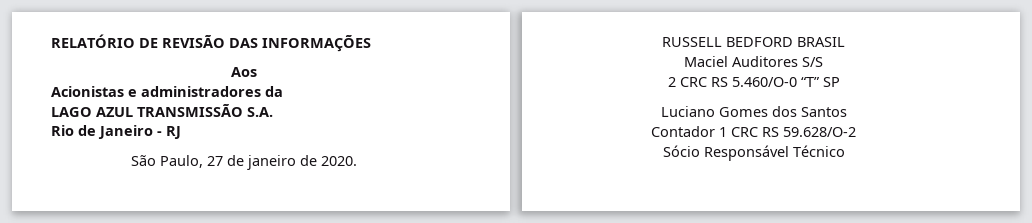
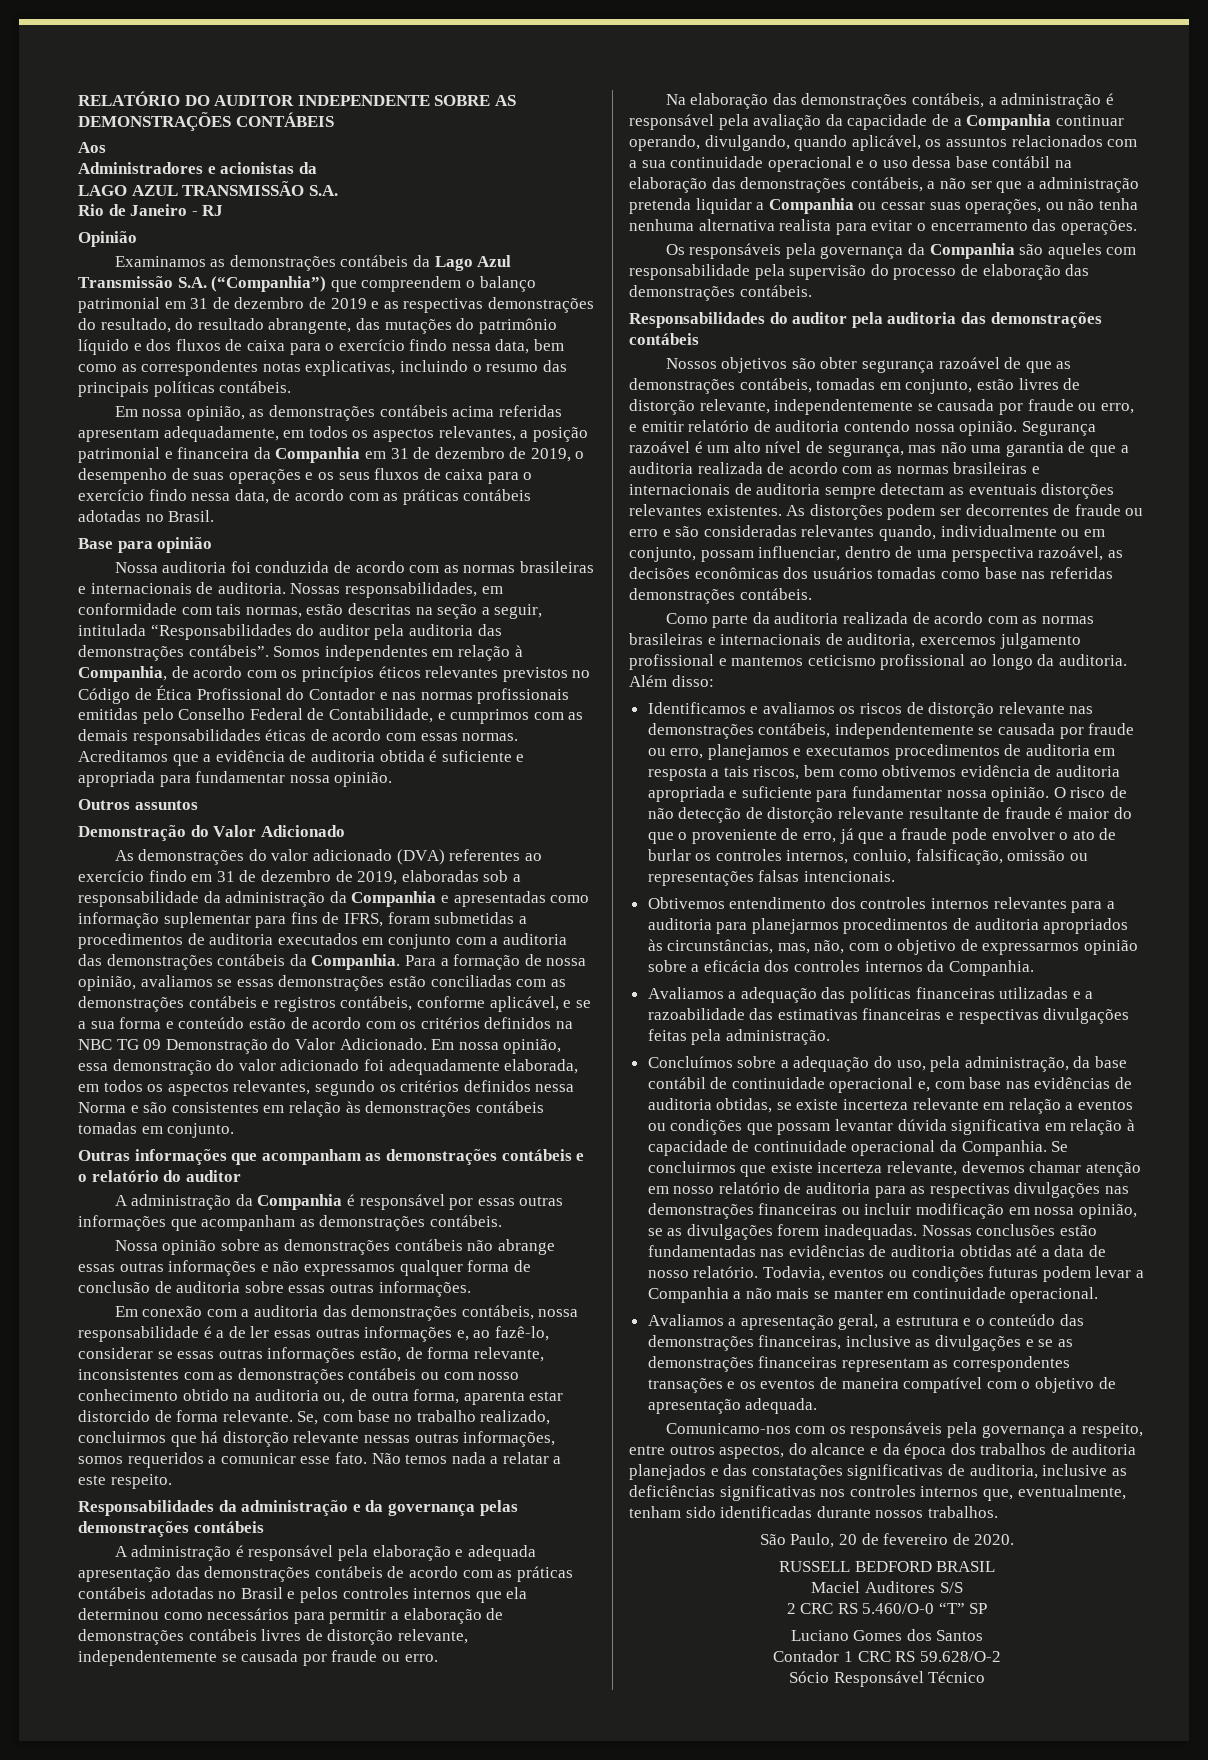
[139,35,371,52] [230,67,257,77] [51,86,261,97] DE REVISÃO DAS INFORMAÇÕES // Aos // Acionistas e administradores -> [184,95,516,106] [78,112,334,131] [78,142,106,153] [78,162,295,174] DO AUDITOR INDEPENDENTE SOBRE AS DEMONSTRAÇÕES CONTÁBEIS // Aos // Administradores e acionistas
(181, 132) none -> [78,231,137,247] [114,255,512,271] [78,276,536,292] [78,297,594,313] [78,318,557,334] [78,339,565,355] [78,360,567,376] [78,381,292,397] [114,405,562,421] [78,426,588,442] [78,447,585,463] [78,468,533,484] [78,489,532,505] [78,510,215,522] [78,537,213,553] [114,561,594,573] [78,582,503,598] [78,603,543,619] [78,624,502,640] [78,645,523,661] [78,666,591,682] [78,685,570,704] [78,708,584,724] [78,729,519,745] [78,750,525,766] [78,771,393,787] [78,799,198,810] [78,825,345,841] [114,849,542,865] [78,870,521,885] [78,891,590,907] [78,912,527,928] [78,933,567,949] [78,954,587,970] [78,975,566,991] [78,996,591,1012] [78,1017,574,1029] [78,1038,562,1054] [78,1059,579,1075] [78,1080,575,1096] [78,1101,544,1117] [78,1122,235,1138] [78,1149,585,1165] [78,1170,241,1182] [114,1194,564,1210] [78,1215,502,1231] [114,1239,555,1255] [78,1260,531,1276] [78,1281,471,1297] [114,1305,579,1321] [78,1326,549,1342] [78,1347,544,1363] [78,1368,520,1384] [78,1389,564,1405] [78,1410,551,1425] [78,1431,556,1447] [78,1452,562,1468] [78,1474,172,1489] [78,1500,518,1516] [78,1521,264,1537] [114,1545,536,1561] [78,1566,573,1582] [78,1587,528,1603] [78,1608,504,1624] [78,1629,468,1645] [78,1650,438,1666] [665,93,1114,109] [629,114,1124,130] [629,135,1138,151] [629,156,1072,172] [629,177,1140,193] [629,198,1138,214] [629,219,1137,235] [665,243,1137,259] [629,264,1090,280] [629,285,812,301] [629,312,1102,328] [629,333,699,345] [665,357,1072,373] [629,378,1081,394] [629,399,1134,415] [629,420,1096,436] [629,441,1129,457] [629,462,1040,474] [629,483,1115,499] [629,504,1144,520] [629,525,1105,541] [629,546,1123,562] [629,567,1113,579] [629,588,812,604] [665,612,1094,628] [629,633,1081,649] [629,654,1127,670] [629,675,714,687] [647,702,1094,718] [647,723,1135,739] [647,744,1116,760] [647,765,1121,781] [647,786,1128,802] [647,807,1132,823] [647,828,1117,844] [647,849,1088,865] [647,870,895,886] [647,897,1115,913] [647,918,1129,934] [647,939,1139,955] [647,960,1034,976] [647,987,1094,1003] [647,1008,1130,1024] [647,1029,830,1045] [647,1056,1128,1072] [647,1077,1133,1093] [647,1098,1134,1114] [647,1119,1136,1135] [647,1140,1069,1156] [647,1161,1141,1177] [647,1182,1130,1198] [647,1203,1137,1219] [647,1224,1097,1240] [647,1245,1107,1257] [647,1266,1145,1282] [647,1287,1099,1303] [647,1314,1085,1330] [647,1335,1073,1351] [647,1356,1071,1372] [647,1377,1116,1393] [647,1398,818,1414] [665,1422,1143,1438] [629,1443,1137,1459] [629,1464,1127,1480] [629,1485,1126,1501] [629,1506,998,1518] // Opinião // Examinamos as demonstrações contábeis da Lago Azul Transmissão S.A. (“Companhia”) que compreendem o balanço patrimonial em 31 de dezembro de 2019 e as respectivas demonstrações do resultado, do resultado abrangente, das mutações do patrimônio líquido e dos fluxos de caixa para o exercício findo nessa data, bem como as correspondentes notas explicativas, incluindo o resumo das principais políticas contábeis. // Em nossa opinião, as demonstrações contábeis acima referidas apresentam adequadamente, em todos os aspectos relevantes, a posição patrimonial e financeira da Companhia em 31 de dezembro de 2019, o desempenho de suas operações e os seus fluxos de caixa para o exercício findo nessa data, de acordo com as práticas contábeis adotadas no Brasil. // Base para opinião // Nossa auditoria foi conduzida de acordo com as normas brasileiras e internacionais de auditoria. Nossas responsabilidades, em conformidade com tais normas, estão descritas na seção a seguir, intitulada “Responsabilidades do auditor pela auditoria das demonstrações contábeis”. Somos independentes em relação à Companhia, de acordo com os princípios éticos relevantes previstos no Código de Ética Profissional do Contador e nas normas profissionais emitidas pelo Conselho Federal de Contabilidade, e cumprimos com as demais responsabilidades éticas de acordo com essas normas. Acreditamos que a evidência de auditoria obtida é suficiente e apropriada para fundamentar nossa opinião. // Outros assuntos // Demonstração do Valor Adicionado // As demonstrações do valor adicionado (DVA) referentes ao exercício findo em 31 de dezembro de 2019, elaboradas sob a responsabilidade da administração da Companhia e apresentadas como informação suplementar para fins de IFRS, foram submetidas a procedimentos de auditoria executados em conjunto com a auditoria das demonstrações contábeis da Companhia. Para a formação de nossa opinião, avaliamos se essas demonstrações estão conciliadas com as demonstrações contábeis e registros contábeis, conforme aplicável, e se a sua forma e conteúdo estão de acordo com os critérios definidos na NBC TG 09 Demonstração do Valor Adicionado. Em nossa opinião, essa demonstração do valor adicionado foi adequadamente elaborada, em todos os aspectos relevantes, segundo os critérios definidos nessa Norma e são consistentes em relação às demonstrações contábeis tomadas em conjunto. // Outras informações que acompanham as demonstrações contábeis e o relatório do auditor // A administração da Companhia é responsável por essas outras informações que acompanham as demonstrações contábeis. // Nossa opinião sobre as demonstrações contábeis não abrange essas outras informações e não expressamos qualquer forma de conclusão de auditoria sobre essas outras informações. // Em conexão com a auditoria das demonstrações contábeis, nossa responsabilidade é a de ler essas outras informações e, ao fazê-lo, considerar se essas outras informações estão, de forma relevante, inconsistentes com as demonstrações contábeis ou com nosso conhecimento obtido na auditoria ou, de outra forma, aparenta estar distorcido de forma relevante. Se, com base no trabalho realizado, concluirmos que há distorção relevante nessas outras informações, somos requeridos a comunicar esse fato. Não temos nada a relatar a este respeito. // Responsabilidades da administração e da governança pelas demonstrações contábeis // A administração é responsável pela elaboração e adequada apresentação das demonstrações contábeis de acordo com as práticas contábeis adotadas no Brasil e pelos controles internos que ela determinou como necessários para permitir a elaboração de demonstrações contábeis livres de distorção relevante, independentemente se causada por fraude ou erro. // Na elaboração das demonstrações contábeis, a administração é responsável pela avaliação da capacidade de a Companhia continuar operando, divulgando, quando aplicável, os assuntos relacionados com a sua continuidade operacional e o uso dessa base contábil na elaboração das demonstrações contábeis, a não ser que a administração pretenda liquidar a Companhia ou cessar suas operações, ou não tenha nenhuma alternativa realista para evitar o encerramento das operações. // Os responsáveis pela governança da Companhia são aqueles com responsabilidade pela supervisão do processo de elaboração das demonstrações contábeis. // Responsabilidades do auditor pela auditoria das demonstrações contábeis // Nossos objetivos são obter segurança razoável de que as demonstrações contábeis, tomadas em conjunto, estão livres de distorção relevante, independentemente se causada por fraude ou erro, e emitir relatório de auditoria contendo nossa opinião. Segurança razoável é um alto nível de segurança, mas não uma garantia de que a auditoria realizada de acordo com as normas brasileiras e internacionais de auditoria sempre detectam as eventuais distorções relevantes existentes. As distorções podem ser decorrentes de fraude ou erro e são consideradas relevantes quando, individualmente ou em conjunto, possam influenciar, dentro de uma perspectiva razoável, as decisões econômicas dos usuários tomadas como base nas referidas demonstrações contábeis. // Como parte da auditoria realizada de acordo com as normas brasileiras e internacionais de auditoria, exercemos julgamento profissional e mantemos ceticismo profissional ao longo da auditoria. Além disso: // Identificamos e avaliamos os riscos de distorção relevante nas demonstrações contábeis, independentemente se causada por fraude ou erro, planejamos e executamos procedimentos de auditoria em resposta a tais riscos, bem como obtivemos evidência de auditoria apropriada e suficiente para fundamentar nossa opinião. O risco de não detecção de distorção relevante resultante de fraude é maior do que o proveniente de erro, já que a fraude pode envolver o ato de burlar os controles internos, conluio, falsificação, omissão ou representações falsas intencionais. // Obtivemos entendimento dos controles internos relevantes para a auditoria para planejarmos procedimentos de auditoria apropriados às circunstâncias, mas, não, com o objetivo de expressarmos opinião sobre a eficácia dos controles internos da Companhia. // Avaliamos a adequação das políticas financeiras utilizadas e a razoabilidade das estimativas financeiras e respectivas divulgações feitas pela administração. // Concluímos sobre a adequação do uso, pela administração, da base contábil de continuidade operacional e, com base nas evidências de auditoria obtidas, se existe incerteza relevante em relação a eventos ou condições que possam levantar dúvida significativa em relação à capacidade de continuidade operacional da Companhia. Se concluirmos que existe incerteza relevante, devemos chamar atenção em nosso relatório de auditoria para as respectivas divulgações nas demonstrações financeiras ou incluir modificação em nossa opinião, se as divulgações forem inadequadas. Nossas conclusões estão fundamentadas nas evidências de auditoria obtidas até a data de nosso relatório. Todavia, eventos ou condições futuras podem levar a Companhia a não mais se manter em continuidade operacional. // Avaliamos a apresentação geral, a estrutura e o conteúdo das demonstrações financeiras, inclusive as divulgações e se as demonstrações financeiras representam as correspondentes transações e os eventos de maneira compatível com o objetivo de apresentação adequada. // Comunicamo-nos com os responsáveis pela governança a respeito, entre outros aspectos, do alcance e da época dos trabalhos de auditoria planejados e das constatações significativas de auditoria, inclusive as deficiências significativas nos controles internos que, eventualmente, tenham sido identificadas durante nossos trabalhos.
[206,155,296,170] 27 de janeiro -> [838,1533,949,1545] 20 de fevereiro

